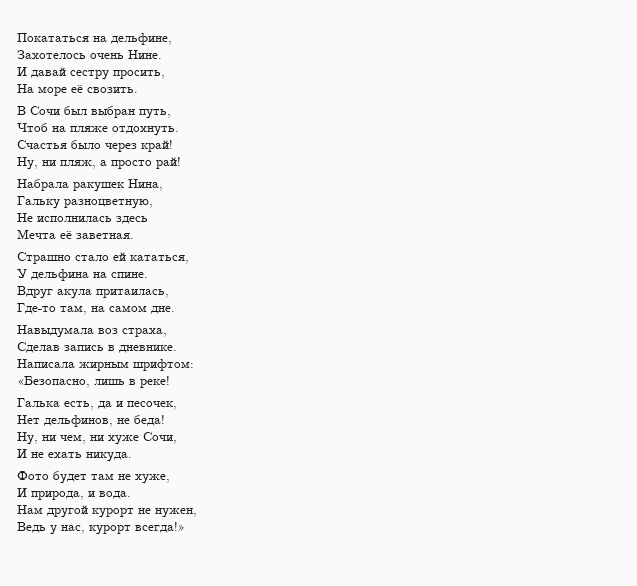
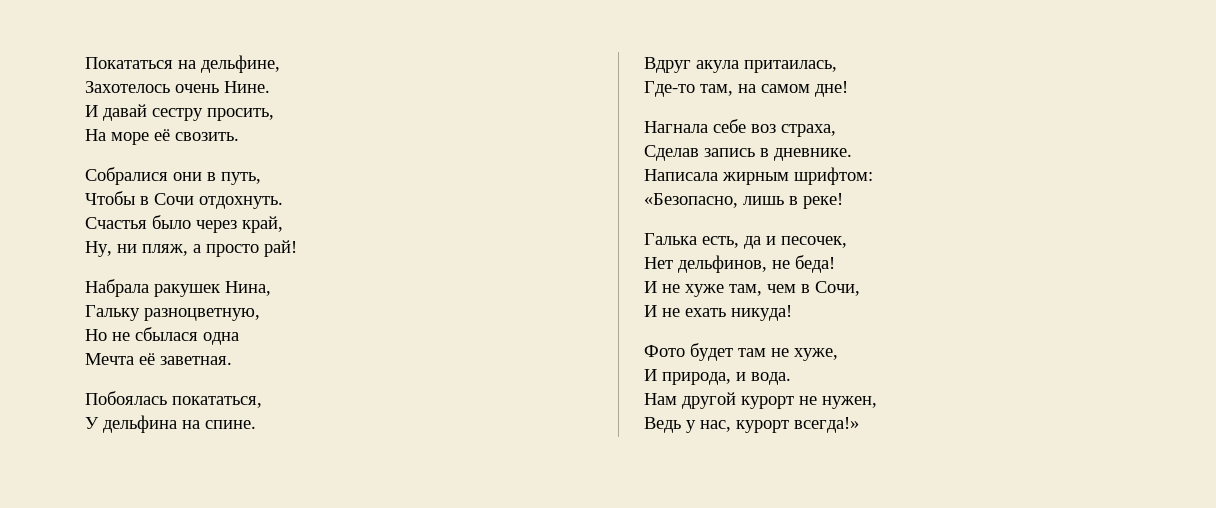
[17,106,171,119] [17,123,108,132] В Сочи был выбран путь, // Чтоб на пляже -> [85,167,261,185] [85,191,194,205] Собралися они в путь, // Чтобы в Сочи
[141,140,173,152] край! -> [242,216,283,233] край,
[17,213,148,224] Не исполнилась здесь -> [85,327,239,345] Но не сбылася одна
[17,252,189,264] Страшно стало ей кататься, -> [85,391,262,408] Побоялась покататься,
[151,306,175,314] [17,325,94,338] дне. // Навыдумала -> [815,81,848,97] [644,119,746,133] дне! // Нагнала себе
[17,432,139,445] Ну, ни чем, ни хуже -> [644,281,810,297] И не хуже там, чем в
[86,452,132,462] никуда. -> [731,305,792,321] никуда!

